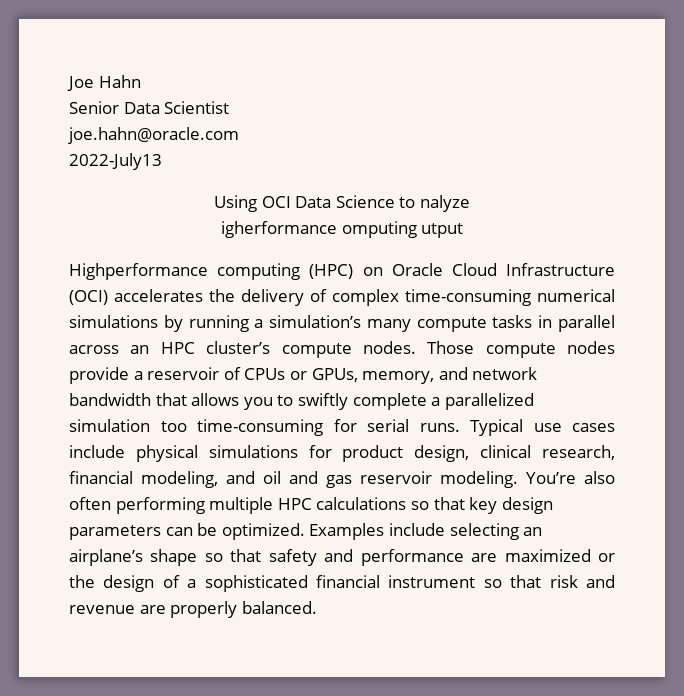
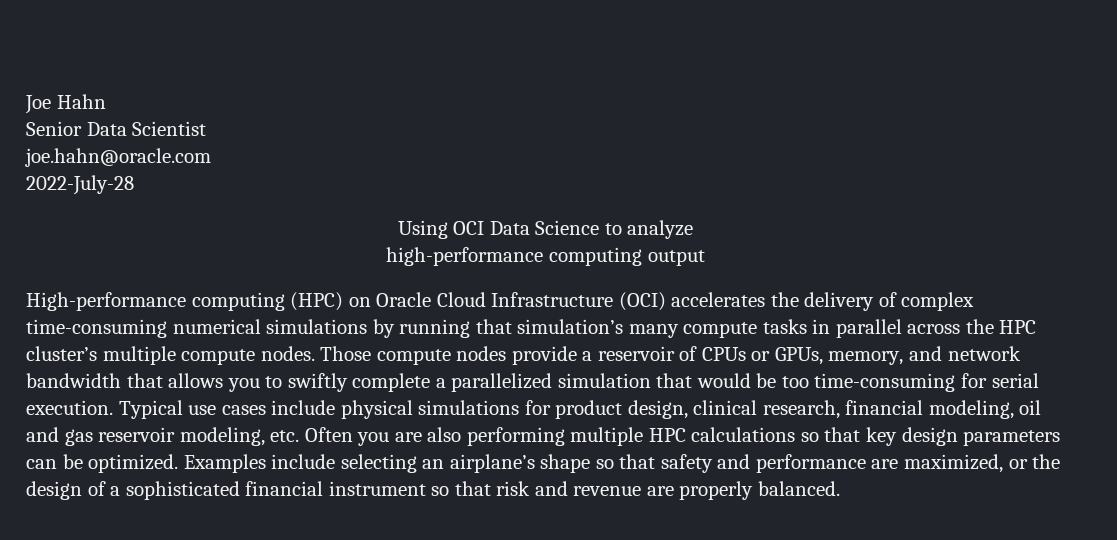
[69,153,162,170] 2022-July13 -> [26,175,134,195] 2022-July-28
[419,195,470,212] [220,221,464,238] [69,263,208,280] nalyze // igherformance omputing utput // Highperformance -> [627,220,694,239] [386,247,705,266] [26,292,186,311] analyze // high-performance computing output // High-performance
[254,319,264,328] a -> [475,319,512,334] that
[130,345,150,354] an -> [965,319,994,334] the
(271, 347) none -> [102,346,176,365] multiple
(150, 425) none -> [656,373,777,388] that would be
[419,423,460,432] runs. -> [26,400,113,415] execution.
[226,471,256,484] and -> (1014, 409) none
[440,471,615,488] [69,497,111,510] modeling. You’re also often -> [179,427,462,446] modeling, etc. Often you are also
[504,549,591,562] maximized -> [904,454,1004,473] maximized,

